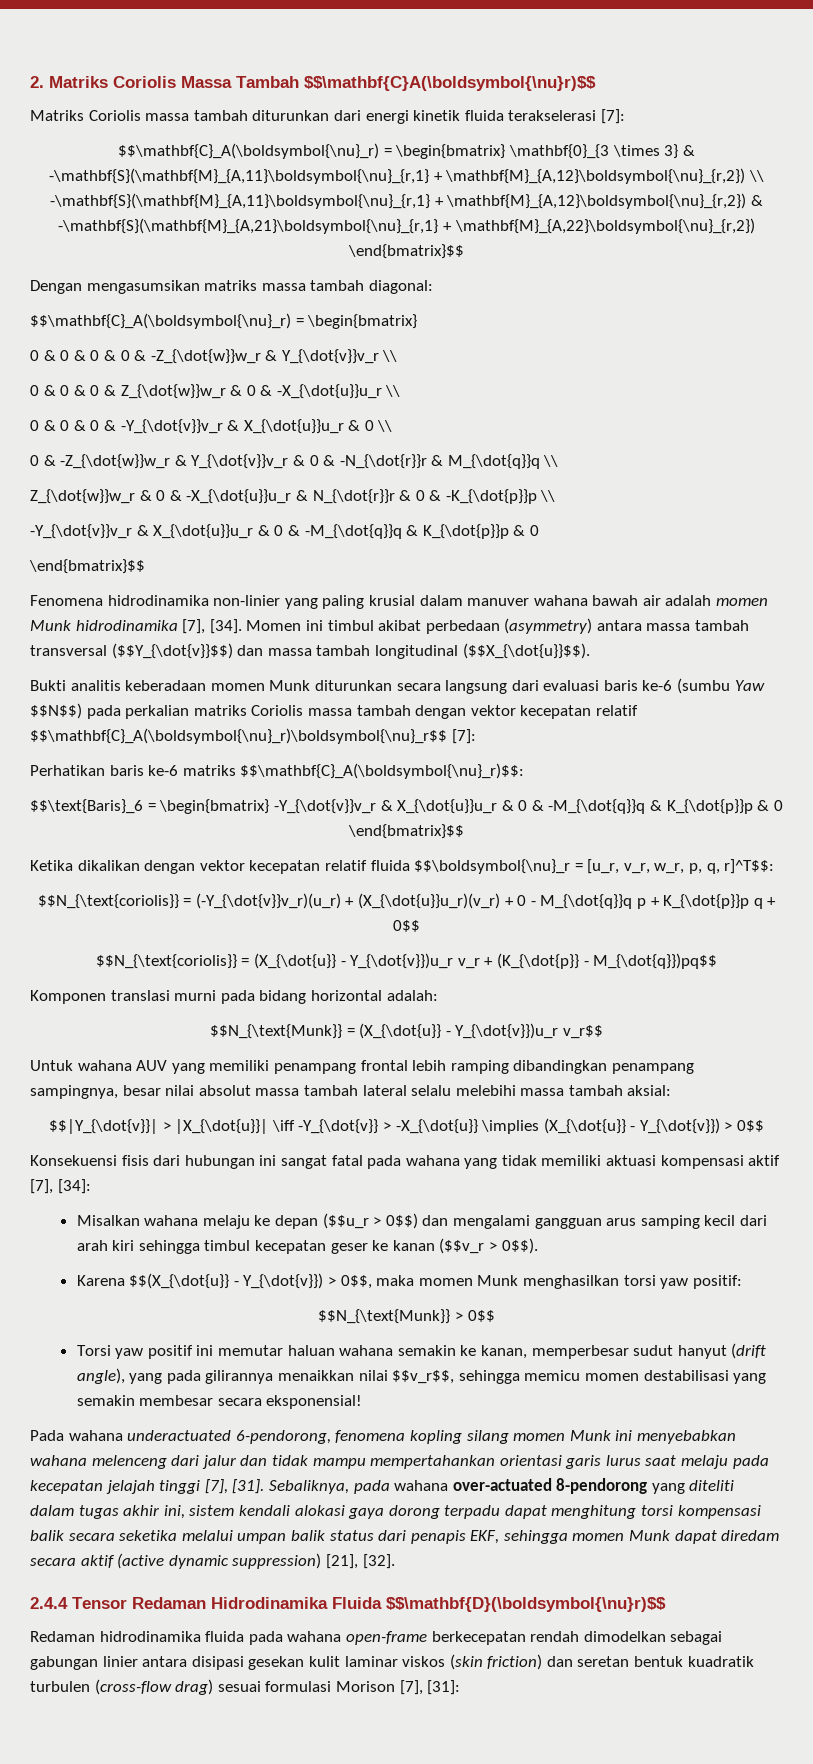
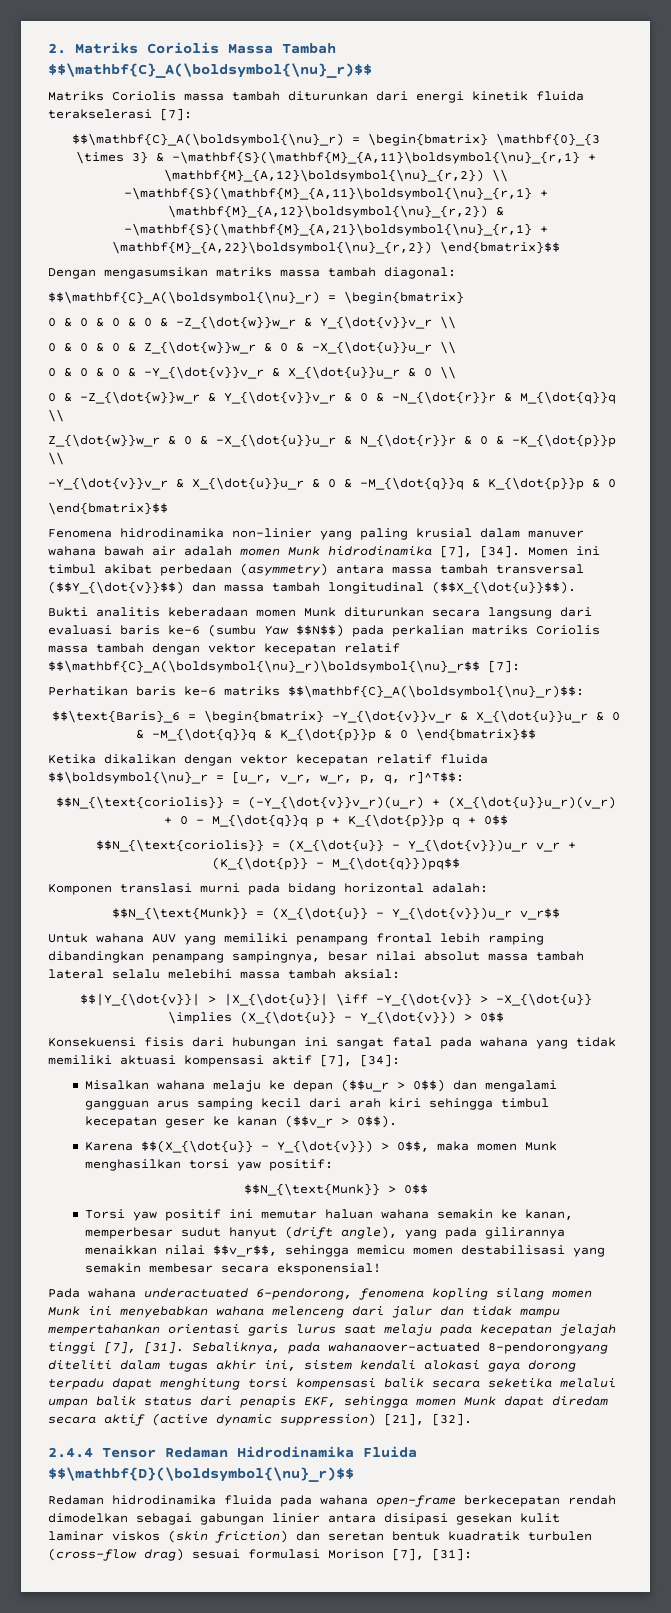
[304,76,596,91] $$\mathbf{C}A(\boldsymbol{\nu}r)$$ -> [48,63,372,78] $$\mathbf{C}_A(\boldsymbol{\nu}_r)$$
[394,1478,685,1494] wahana over-actuated 8-pendorong yang -> [328,1342,608,1354] wahanaover-actuated 8-pendorongyang
[386,1597,666,1612] $$\mathbf{D}(\boldsymbol{\nu}r)$$ -> [48,1467,354,1482] $$\mathbf{D}(\boldsymbol{\nu}_r)$$

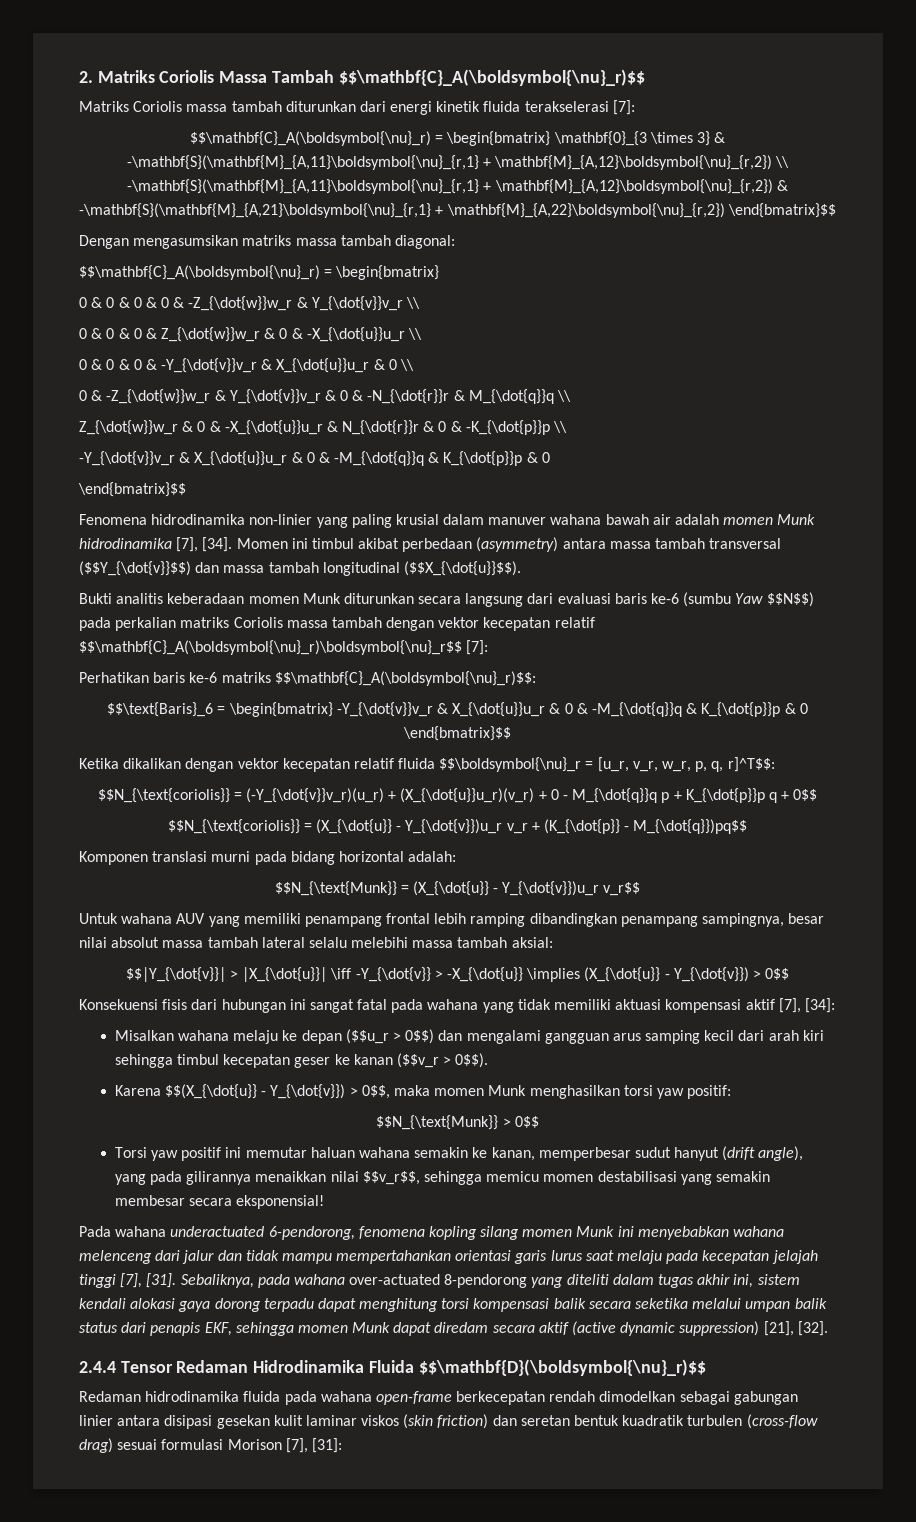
[328,1342,608,1354] wahanaover-actuated 8-pendorongyang -> [293,1274,564,1288] wahana over-actuated 8-pendorong yang

